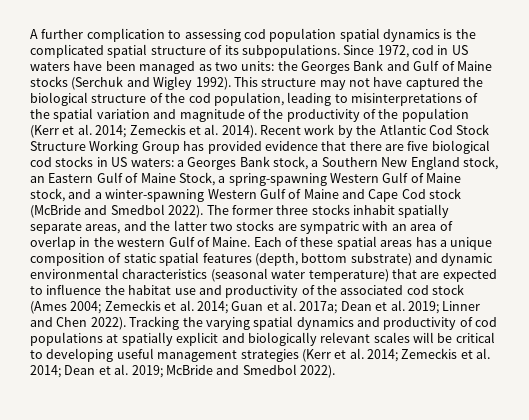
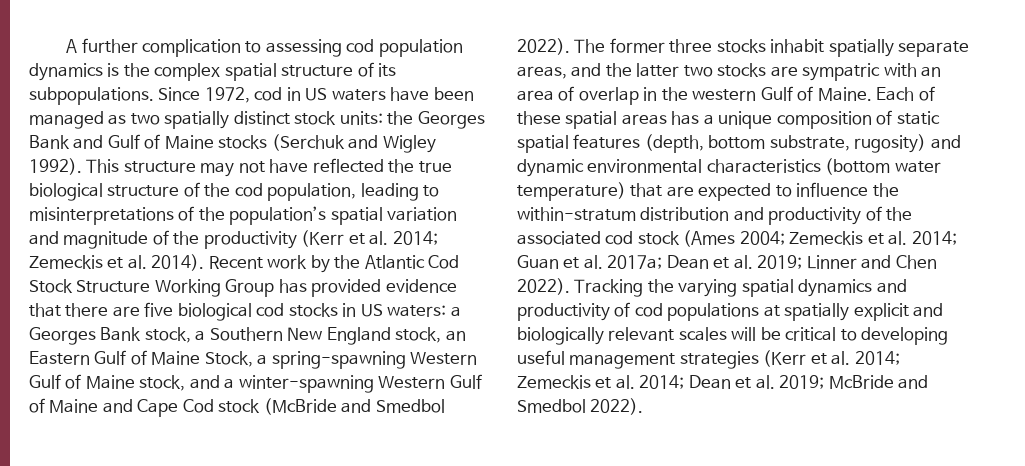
[339,28,380,42] spatial -> (463, 48) none
[30,44,104,58] complicated -> [154,63,221,81] complex
(238, 66) none -> [164,111,337,129] spatially distinct stock
[405,77,484,90] captured the -> [312,158,452,173] reflected the true
(50, 114) none -> [229,206,327,225] population’s
[363,108,469,122] of the population -> (297, 240) none
[350,253,412,266] substrate) -> [769,134,927,153] substrate, rugosity)
[210,268,268,282] (seasonal -> [825,158,891,175] (bottom
[128,285,196,295] habitat use -> [517,207,730,221] within-stratum distribution

